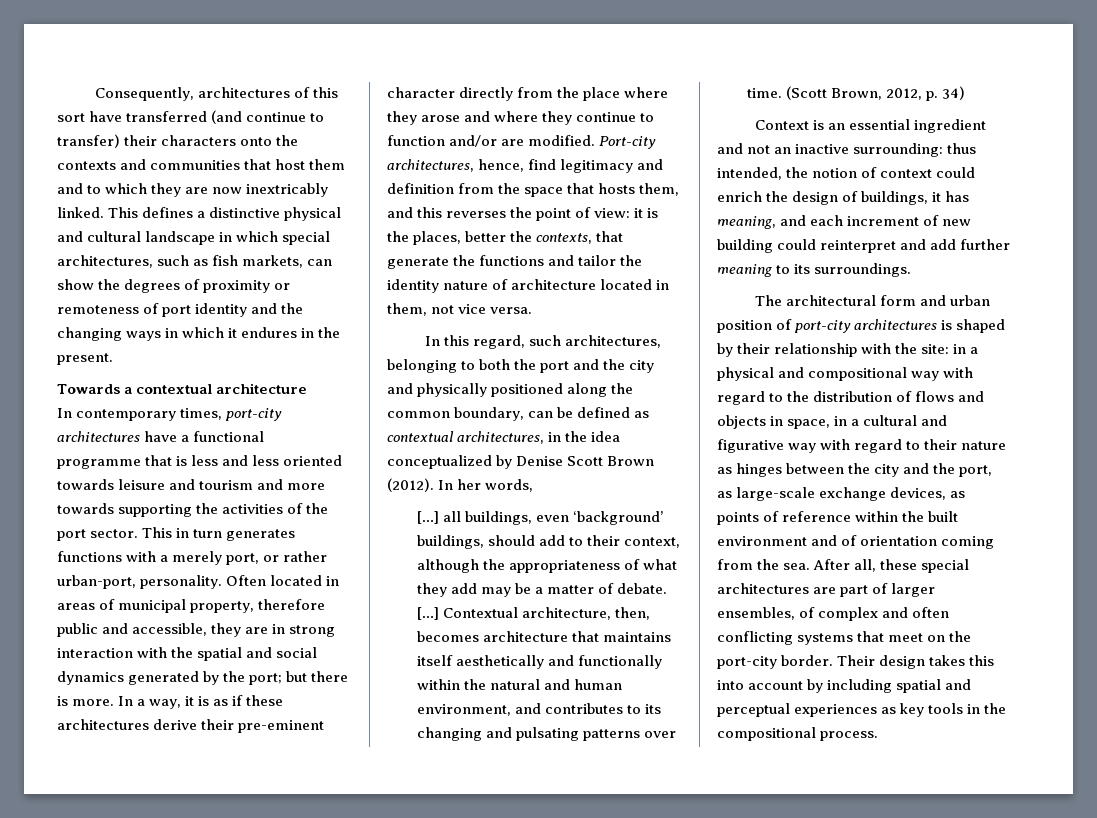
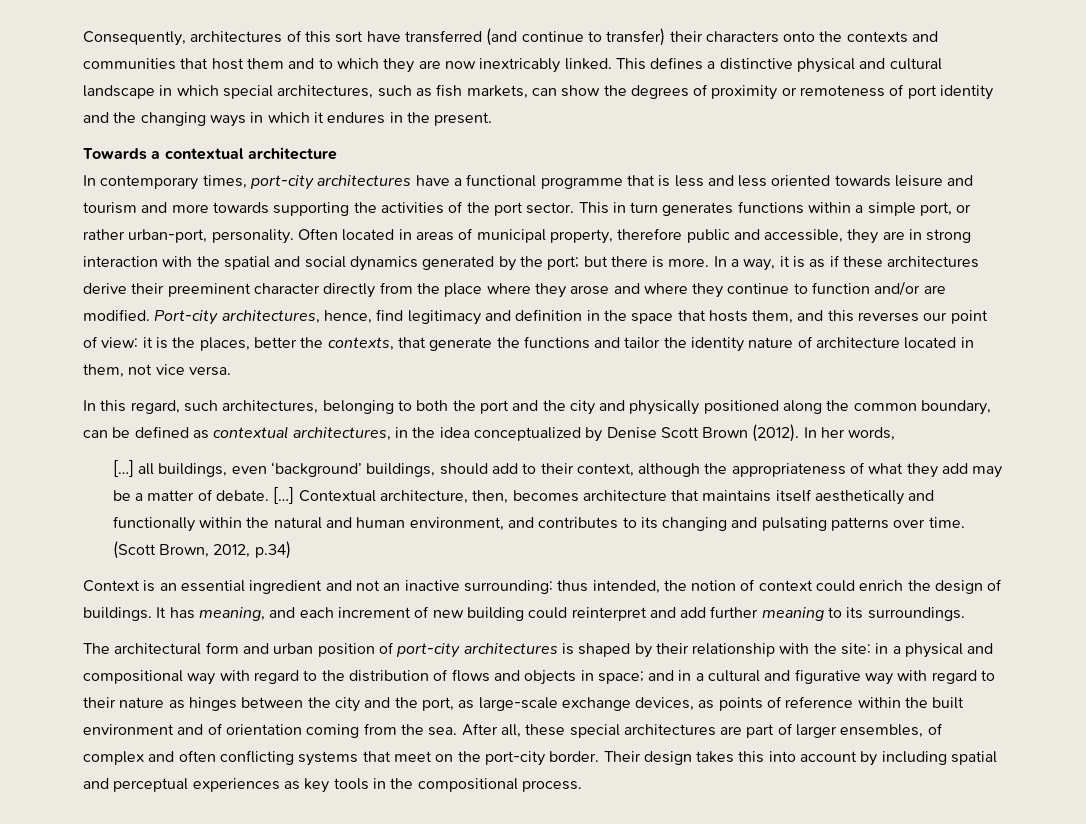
[126,551,223,565] with a merely -> [808,202,916,216] within a simple
[238,720,325,733] pre-eminent -> [167,283,251,297] preeminent
[458,183,495,194] from -> [586,310,600,321] in
[510,207,533,218] the -> [923,312,948,321] our
[925,86,965,101] p. 34) -> [254,541,291,559] p.34)
[861,191,942,205] buildings, it -> [83,607,167,621] buildings. It
[787,419,831,429] space, -> [597,670,675,684] space; and

